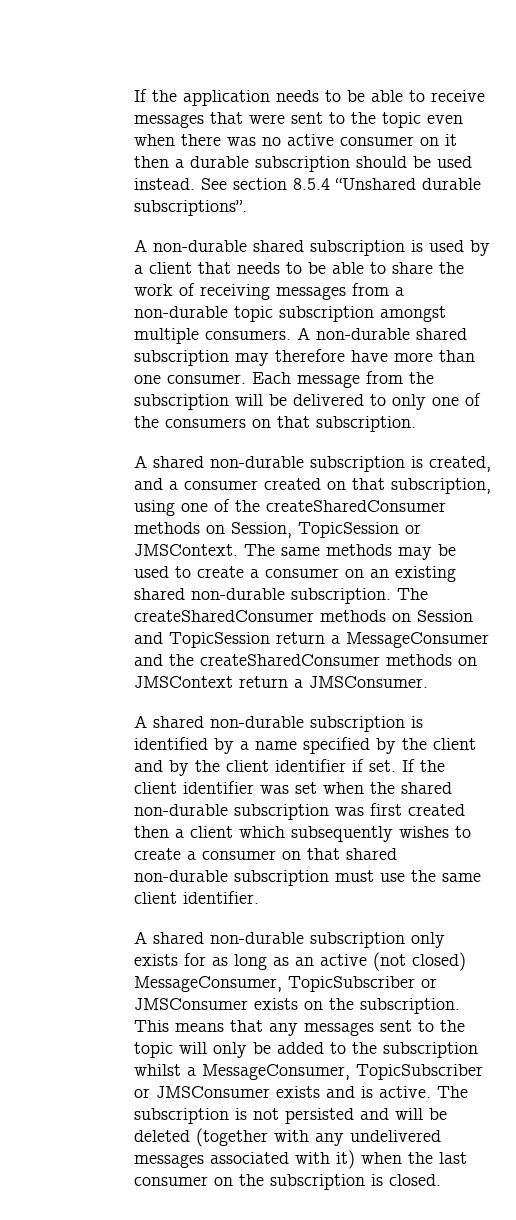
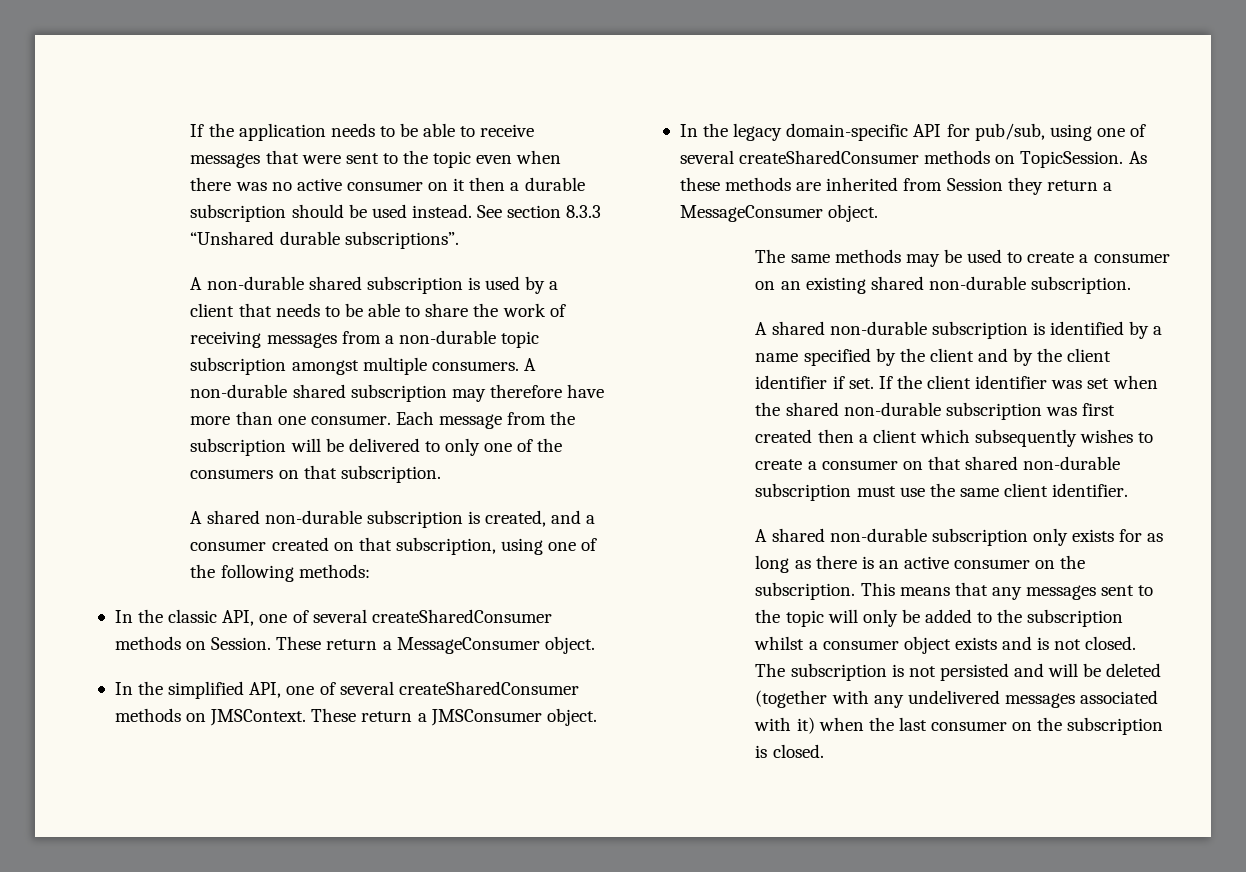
[292,178,330,190] 8.5.4 -> [566,205,602,218] 8.3.3
[265,500,446,512] [133,522,421,538] [133,544,238,556] createSharedConsumer methods on Session, TopicSession or JMSContext. -> [220,564,370,582] [114,609,552,626] [114,636,595,654] [114,681,579,699] [114,708,597,726] [679,123,1147,141] [679,150,1147,168] [679,177,1112,195] [679,204,879,222] following methods: // In the classic API, one of several createSharedConsumer methods on Session. These return a MessageConsumer object. // In the simplified API, one of several createSharedConsumer methods on JMSContext. These return a JMSConsumer object. // In the legacy domain-specific API for pub/sub, using one of several createSharedConsumer methods on TopicSession. As these methods are inherited from Session they return a MessageConsumer object. //
[396,588,428,600] [133,610,473,622] [133,632,489,648] [133,654,477,666] [133,676,428,688] The createSharedConsumer methods on Session and TopicSession return a MessageConsumer and the createSharedConsumer methods on JMSContext return a JMSConsumer. -> (1132, 285) none
[294,952,466,971] [133,976,437,992] [133,998,298,1010] an active (not closed) MessageConsumer, TopicSubscriber or JMSConsumer exists -> [815,555,1031,569] there is an active consumer
[201,1064,483,1080] [133,1086,270,1098] MessageConsumer, TopicSubscriber or JMSConsumer -> [822,636,951,654] consumer object
[378,1086,431,1098] active. -> [1054,636,1137,650] not closed.

